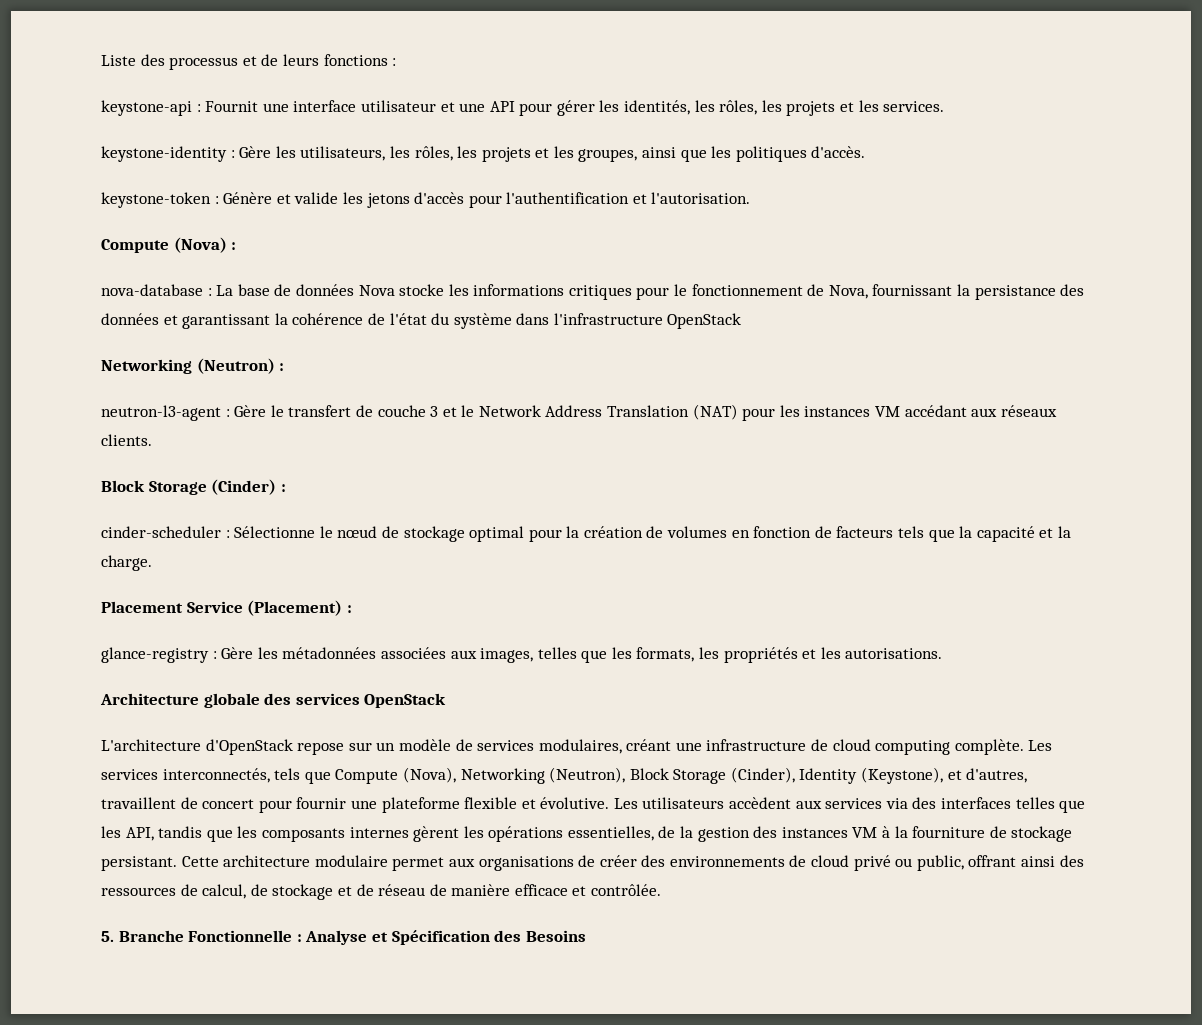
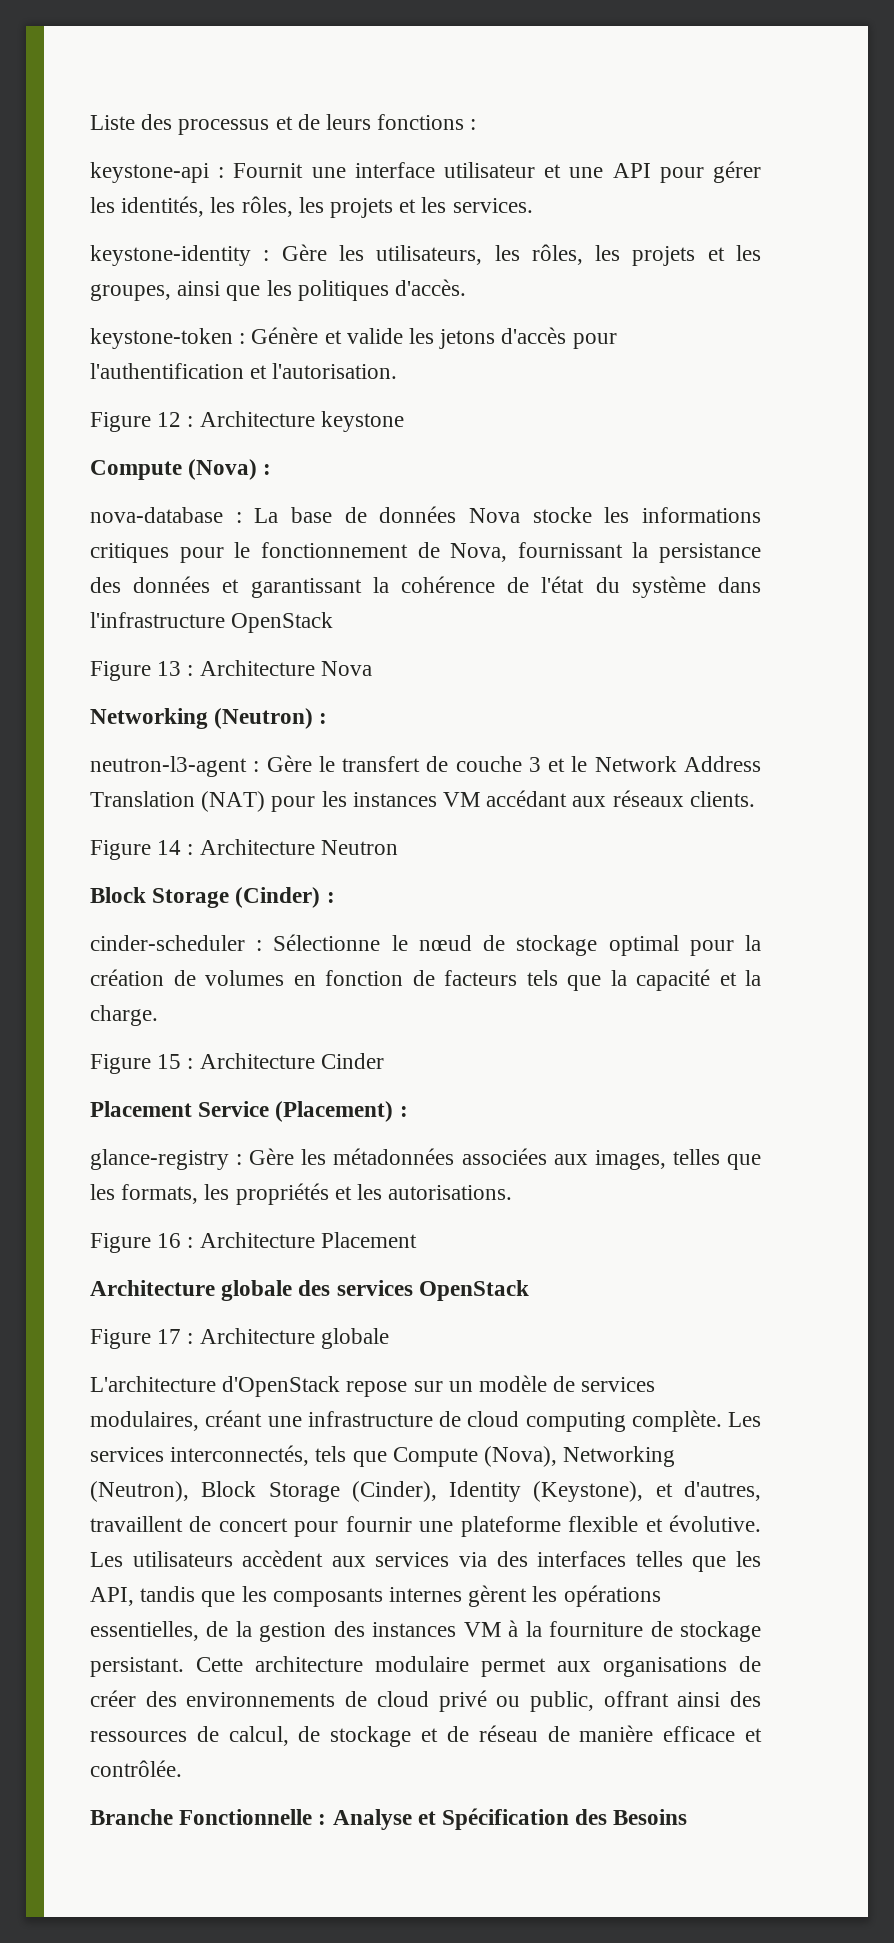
(751, 198) none -> [90,411,404,432] // Figure 12 : Architecture keystone
(742, 321) none -> [90,660,372,681] // Figure 13 : Architecture Nova
(152, 440) none -> [90,839,398,860] // Figure 14 : Architecture Neutron
(152, 563) none -> [90,1053,384,1074] // Figure 15 : Architecture Cinder
(943, 653) none -> [90,1232,417,1253] // Figure 16 : Architecture Placement
(447, 700) none -> [90,1328,389,1349] // Figure 17 : Architecture globale
[101,931,114,942] 5. -> (182, 1768) none

